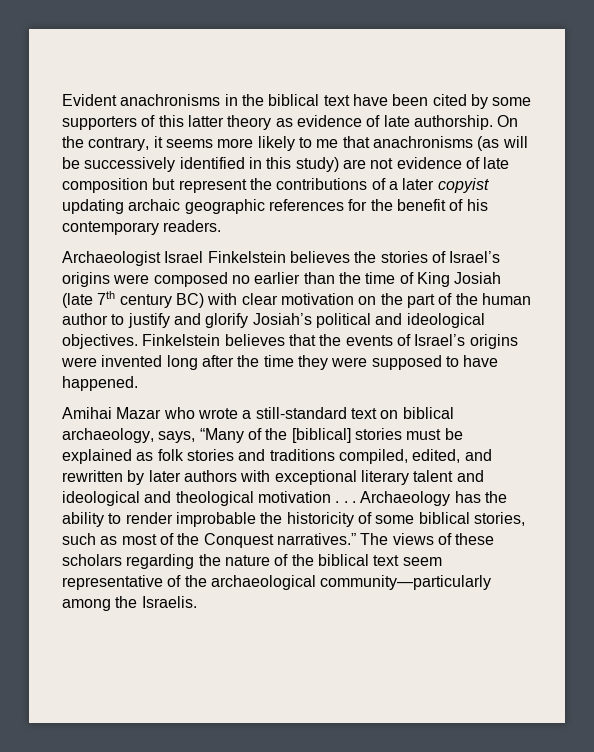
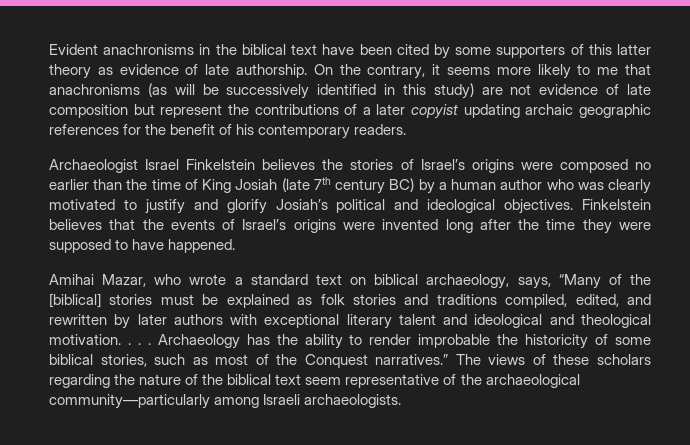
[207,293,531,308] [62,313,108,325] with clear motivation on the part of the human author -> [418,179,652,194] [49,199,115,210] by a human author who was clearly motivated
[116,407,162,419] Mazar -> [102,274,147,287] Mazar,
[255,407,347,419] still-standard -> [250,274,308,285] standard
[257,491,331,503] motivation -> [49,334,121,345] motivation.
[115,596,197,608] the Israelis. -> [263,394,402,408] Israeli archaeologists.

